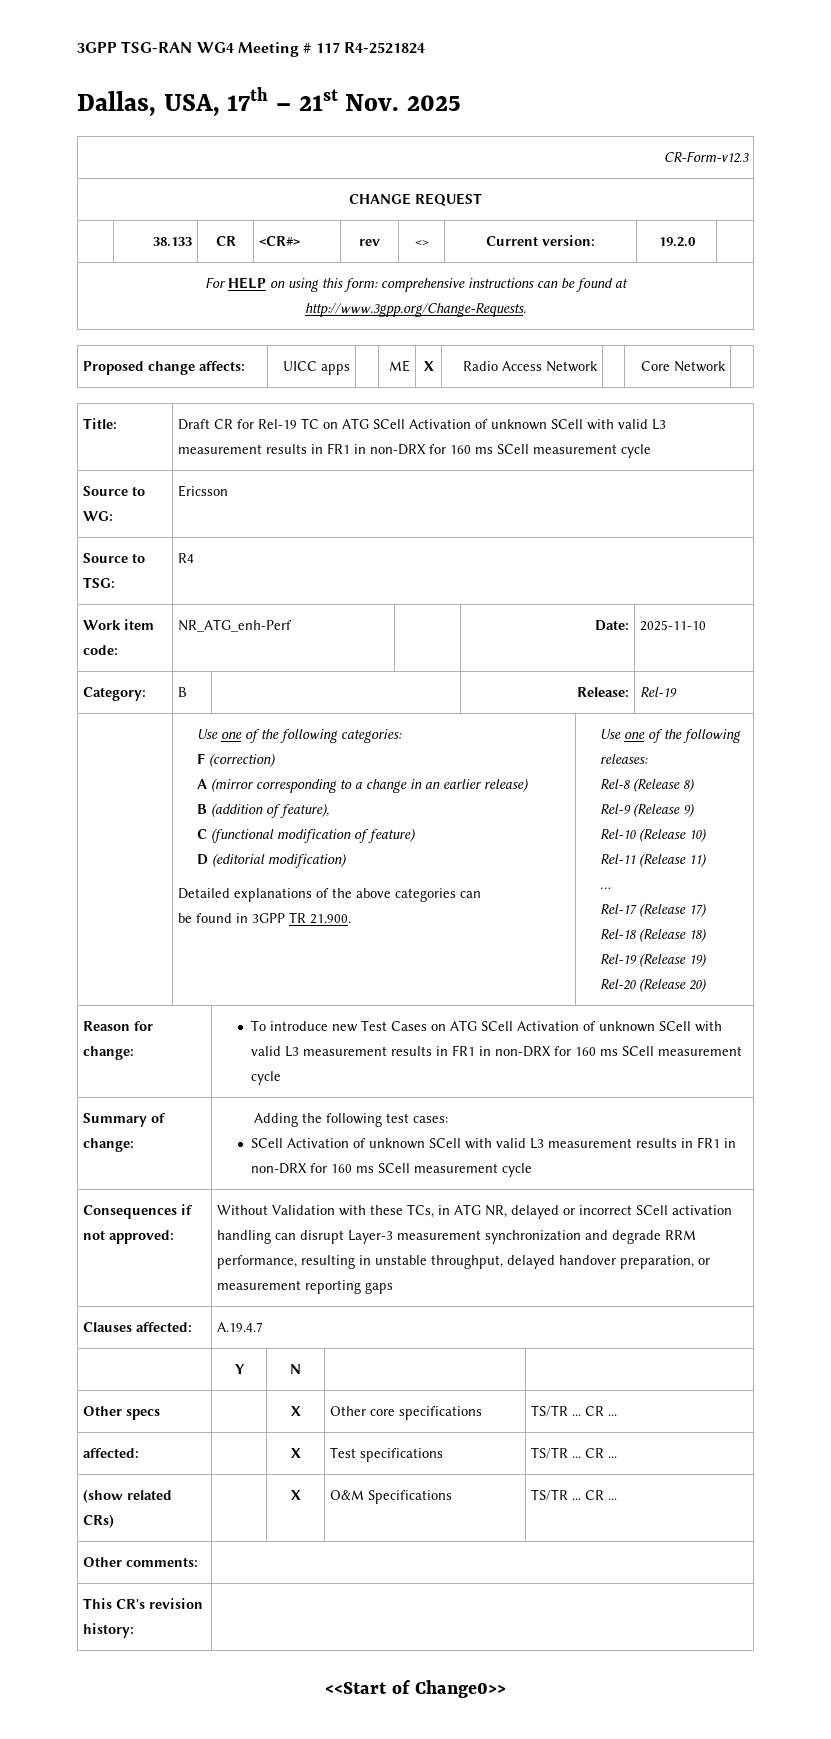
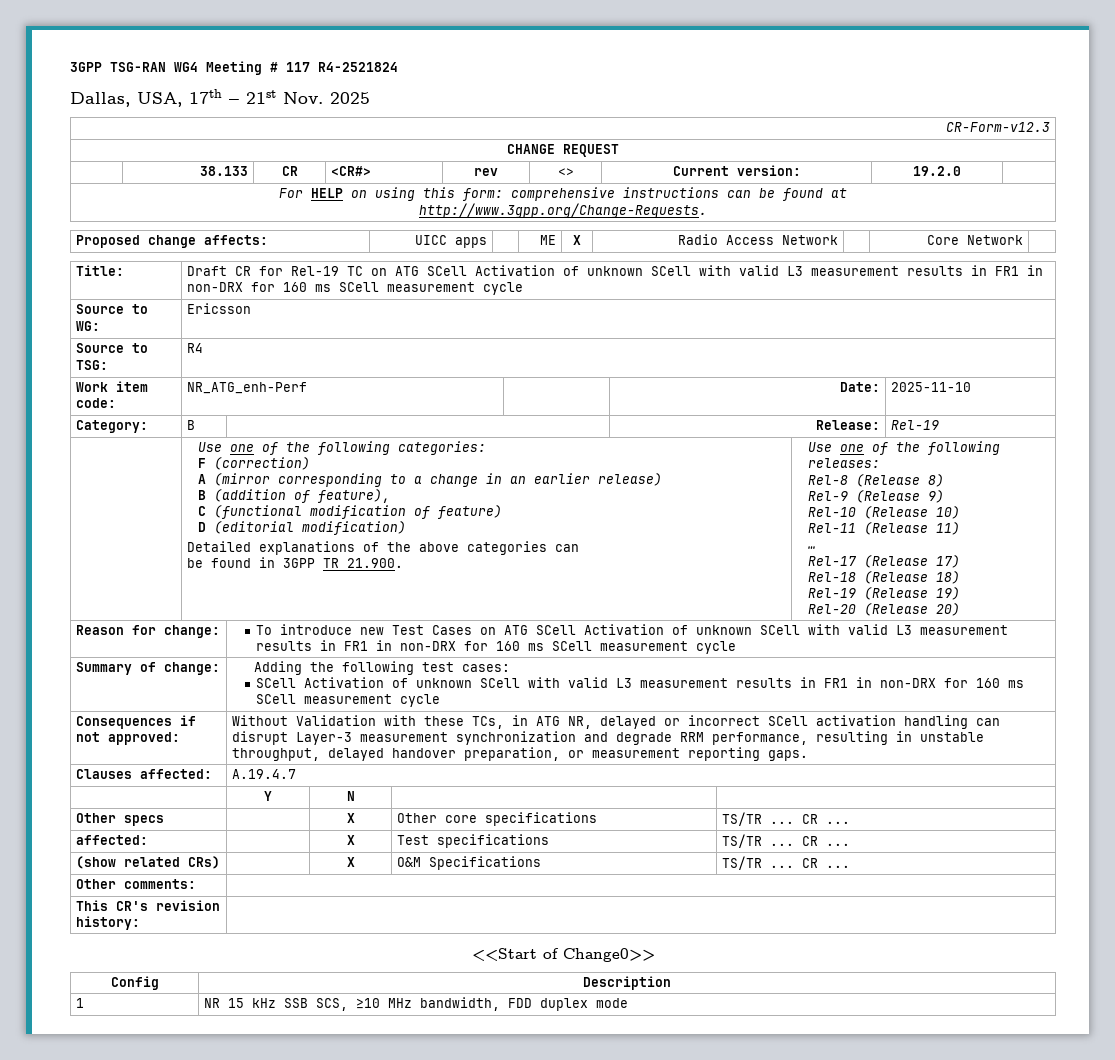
[365,1282,394,1294] gaps -> [767,750,808,761] gaps.
(506, 1689) none -> [110,976,159,990] [583,976,671,990] [75,998,84,1008] [203,997,628,1011] // Config | Description // 1 | NR 15 kHz SSB SCS, ≥10 MHz bandwidth, FDD duplex mode

